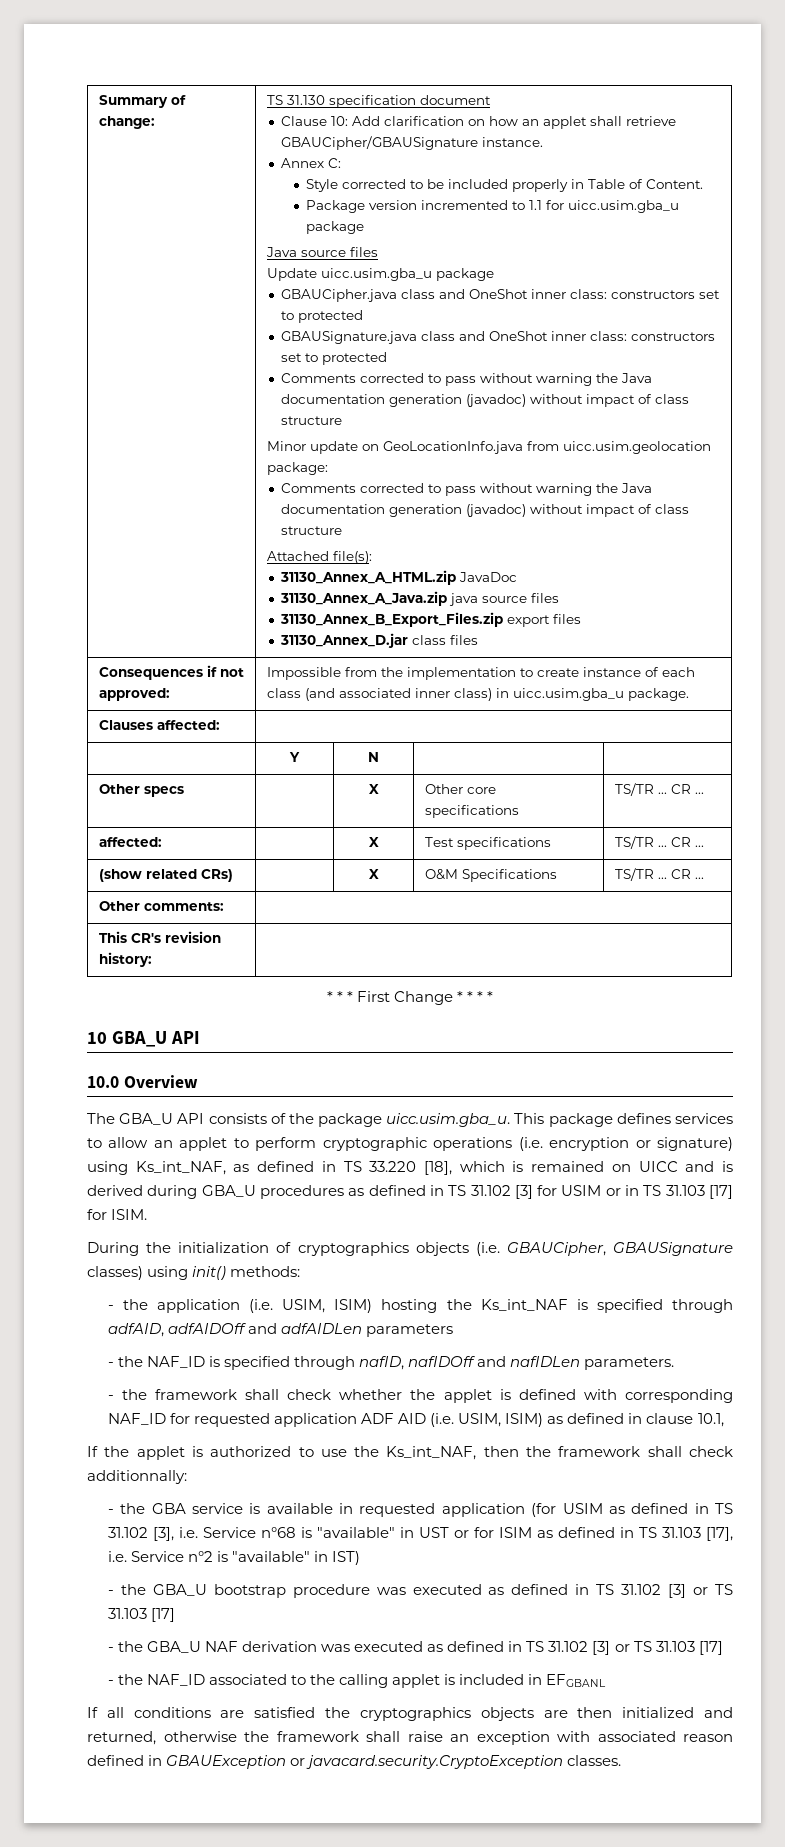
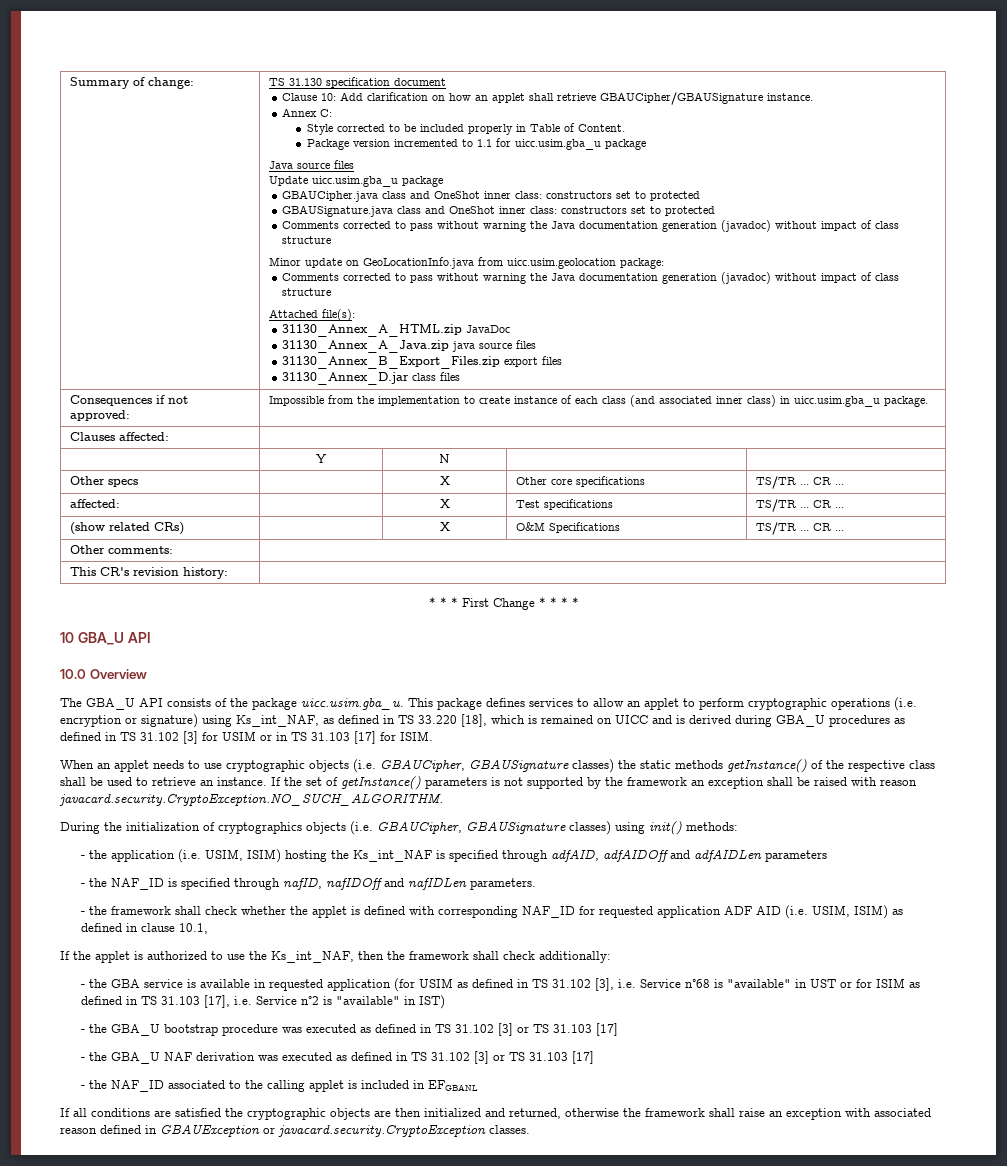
(148, 1214) none -> [60,759,935,773] [60,776,917,790] [59,793,443,806] // When an applet needs to use cryptographic objects (i.e. GBAUCipher, GBAUSignature classes) the static methods getInstance() of the respective class shall be used to retrieve an instance. If the set of getInstance() parameters is not supported by the framework an exception shall be raised with reason javacard.security.CryptoException.NO_SUCH_ALGORITHM.
[87,1470,187,1484] additionnally: -> [539,951,611,963] additionally:
[359,1707,471,1721] cryptographics -> [247,1108,326,1120] cryptographic

